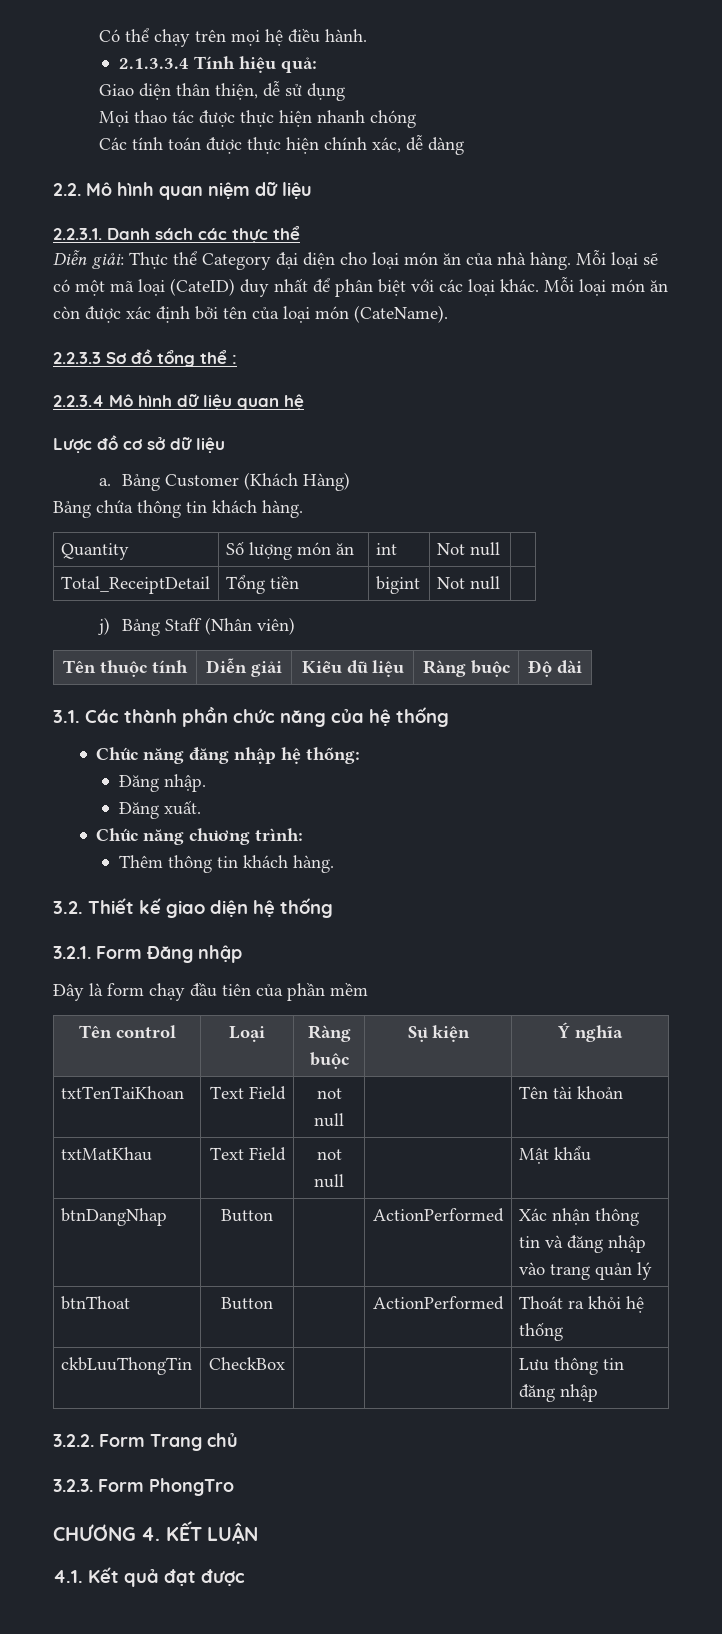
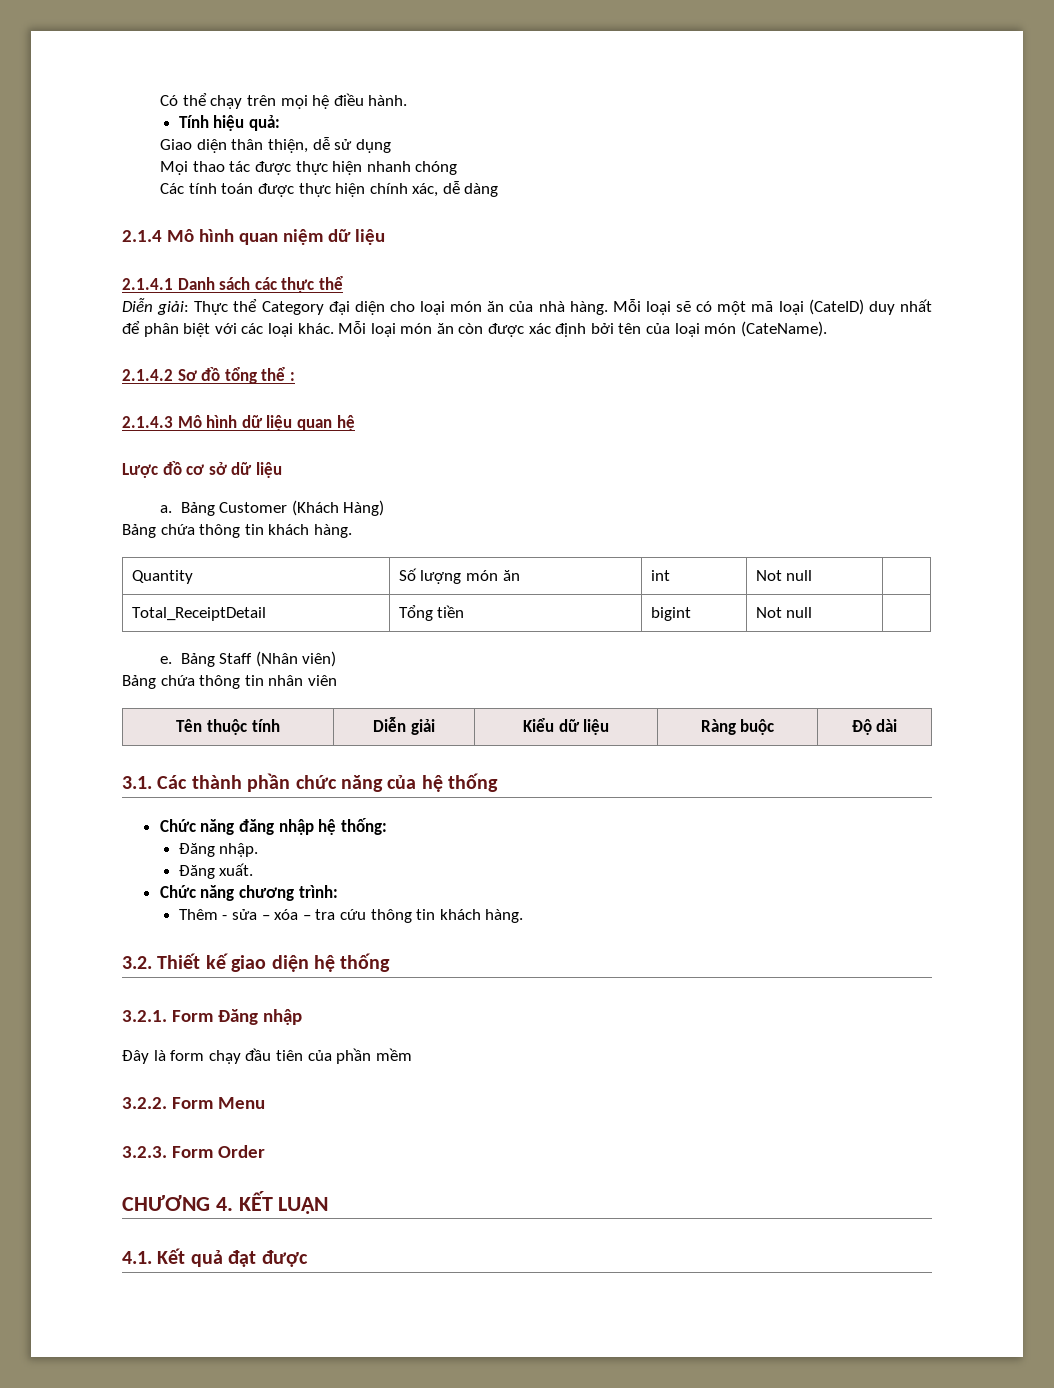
[119,58,190,69] 2.1.3.3.4 -> (408, 100) none
[53,183,81,196] 2.2. -> [122,230,162,242] 2.1.4
[53,228,102,240] 2.2.3.1. -> [122,278,173,290] 2.1.4.1
[53,352,101,364] 2.2.3.3 -> [122,369,173,381] 2.1.4.2
[53,395,104,407] 2.2.3.4 -> [122,416,173,428] 2.1.4.3
[97,617,110,635] j) -> [160,656,173,664] e.
(295, 626) none -> [122,675,337,689] // Bảng chứa thông tin nhân viên
(164, 861) none -> [222,909,366,920] - sửa – xóa – tra cứu
[78,1025,176,1038] [229,1026,265,1042] [307,1025,351,1042] [309,1052,349,1069] [407,1025,470,1042] [557,1022,623,1042] [60,1086,184,1099] [209,1086,286,1100] [316,1088,342,1099] [314,1113,344,1127] [518,1086,623,1099] [60,1147,152,1161] [209,1147,286,1161] [316,1149,342,1160] [314,1174,344,1188] [518,1146,591,1164] [60,1208,167,1226] [221,1209,273,1222] [373,1208,504,1222] [518,1208,639,1226] [518,1235,646,1253] [518,1262,652,1280] [60,1296,130,1310] [221,1297,273,1310] [373,1296,504,1310] [518,1296,644,1313] [518,1322,563,1341] [60,1357,192,1375] [209,1357,285,1370] [518,1357,624,1375] [518,1384,598,1402] // Tên control | Loại | Ràng buộc | Sự kiện | Ý nghĩa // txtTenTaiKhoan | Text Field | not null | | Tên tài khoản // txtMatKhau | Text Field | not null | | Mật khẩu // btnDangNhap | Button | | ActionPerformed | Xác nhận thông tin và đăng nhập vào trang quản lý // btnThoat | Button | | ActionPerformed | Thoát ra khỏi hệ thống // ckbLuuThongTin | CheckBox | | | Lưu thông tin đăng nhập -> (412, 1054) none
[150,1433,238,1451] Trang chủ -> [217,1097,265,1109] Menu
[149,1478,234,1496] PhongTro -> [217,1145,265,1158] Order

